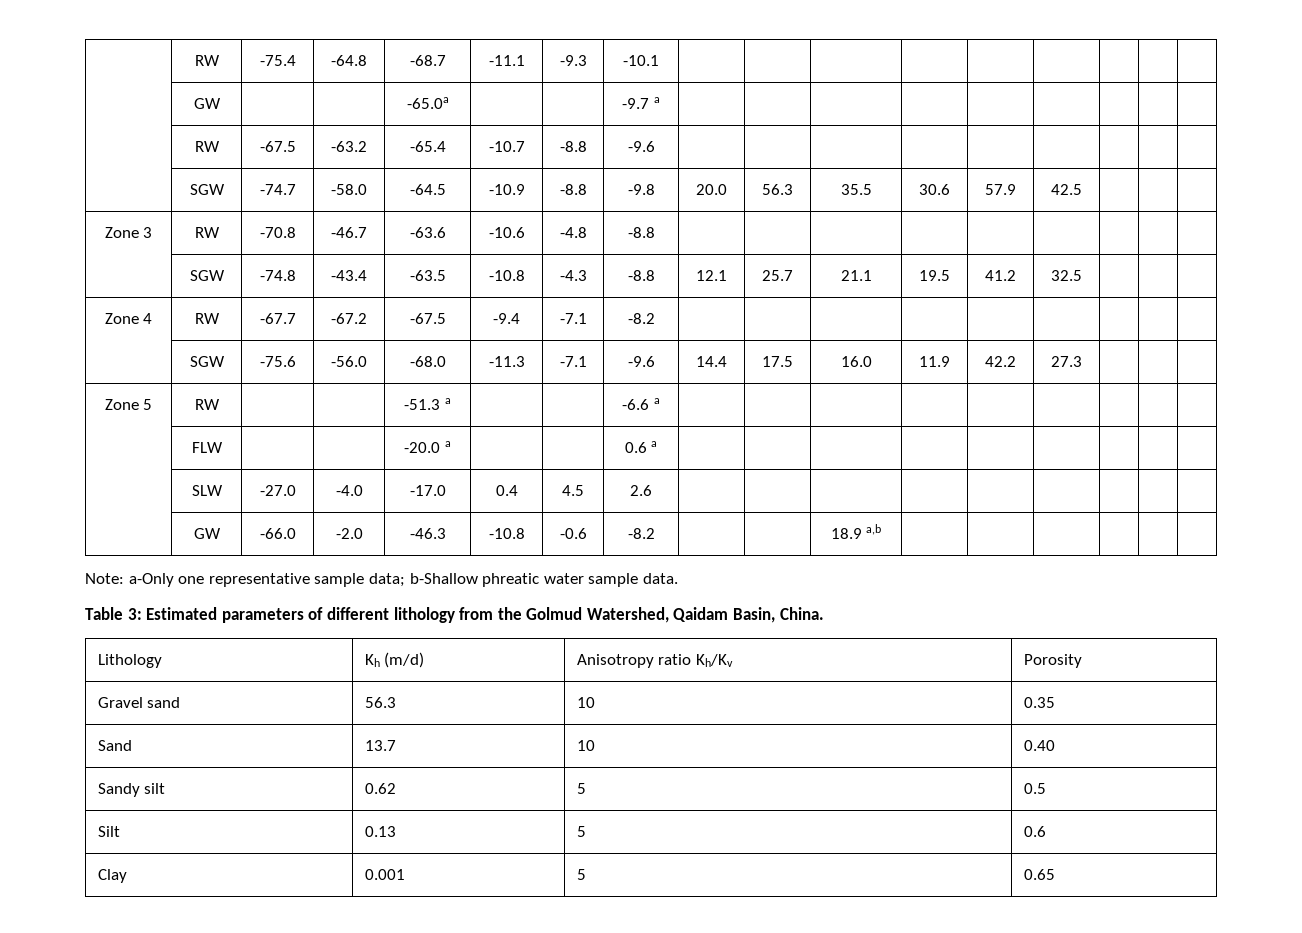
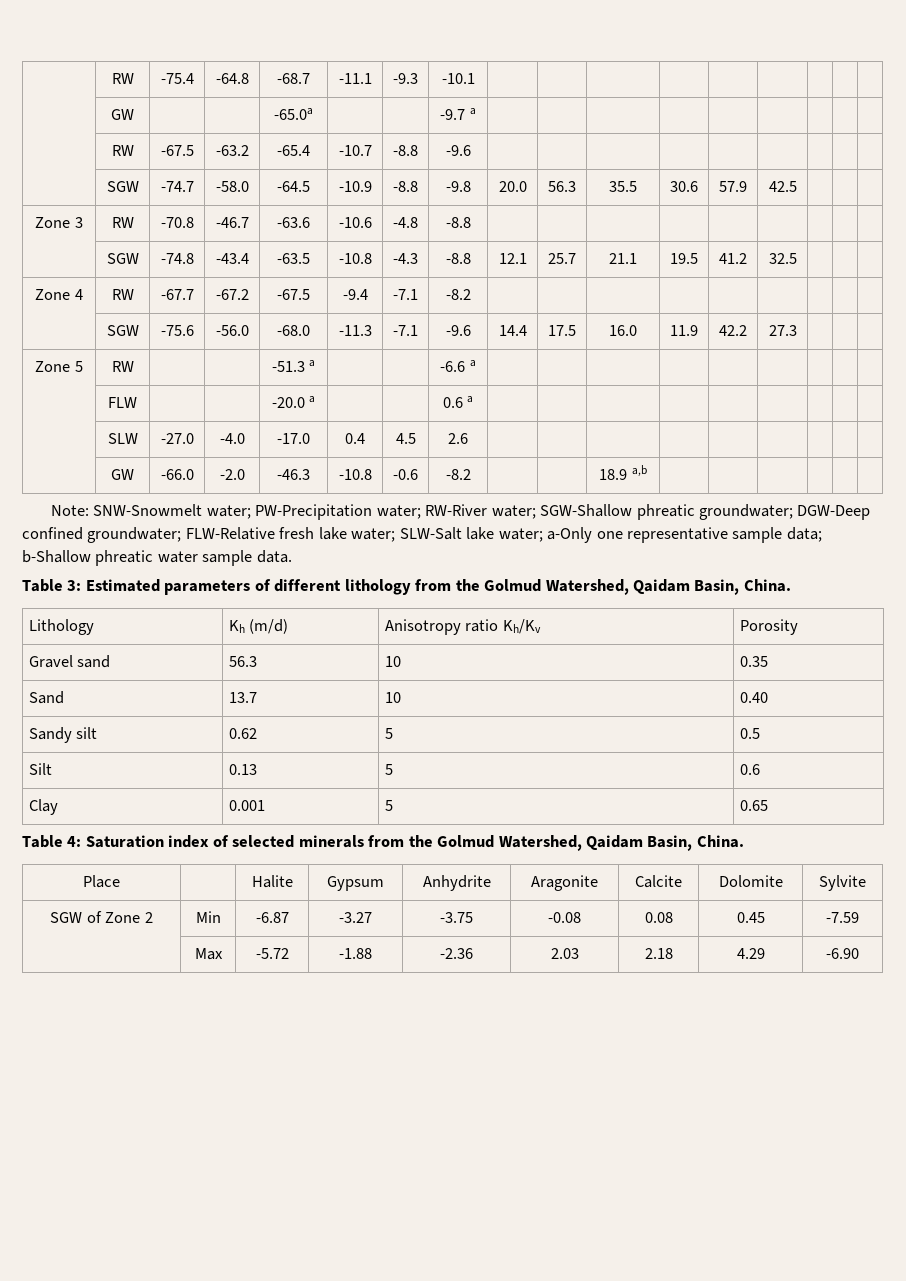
(124, 578) none -> [93,504,871,520] [22,527,543,543] SNW-Snowmelt water; PW-Precipitation water; RW-River water; SGW-Shallow phreatic groundwater; DGW-Deep confined groundwater; FLW-Relative fresh lake water; SLW-Salt lake water;
(1055, 874) none -> [22,835,744,851] [83,875,120,888] [251,875,293,888] [327,876,384,891] [422,875,491,891] [531,875,598,891] [635,875,682,888] [718,875,783,887] [819,875,866,891] [50,911,153,923] [195,911,221,923] [255,912,289,923] [339,912,372,923] [440,912,473,923] [548,912,581,923] [644,912,673,923] [736,912,765,923] [826,912,859,923] [194,948,223,960] [255,948,289,959] [339,948,372,959] [440,948,473,959] [550,948,579,959] [644,948,673,959] [736,948,765,959] [826,948,859,959] // Table 4: Saturation index of selected minerals from the Golmud Watershed, Qaidam Basin, China. // Place | | Halite | Gypsum | Anhydrite | Aragonite | Calcite | Dolomite | Sylvite // SGW of Zone 2 | Min | -6.87 | -3.27 | -3.75 | -0.08 | 0.08 | 0.45 | -7.59 // | Max | -5.72 | -1.88 | -2.36 | 2.03 | 2.18 | 4.29 | -6.90

